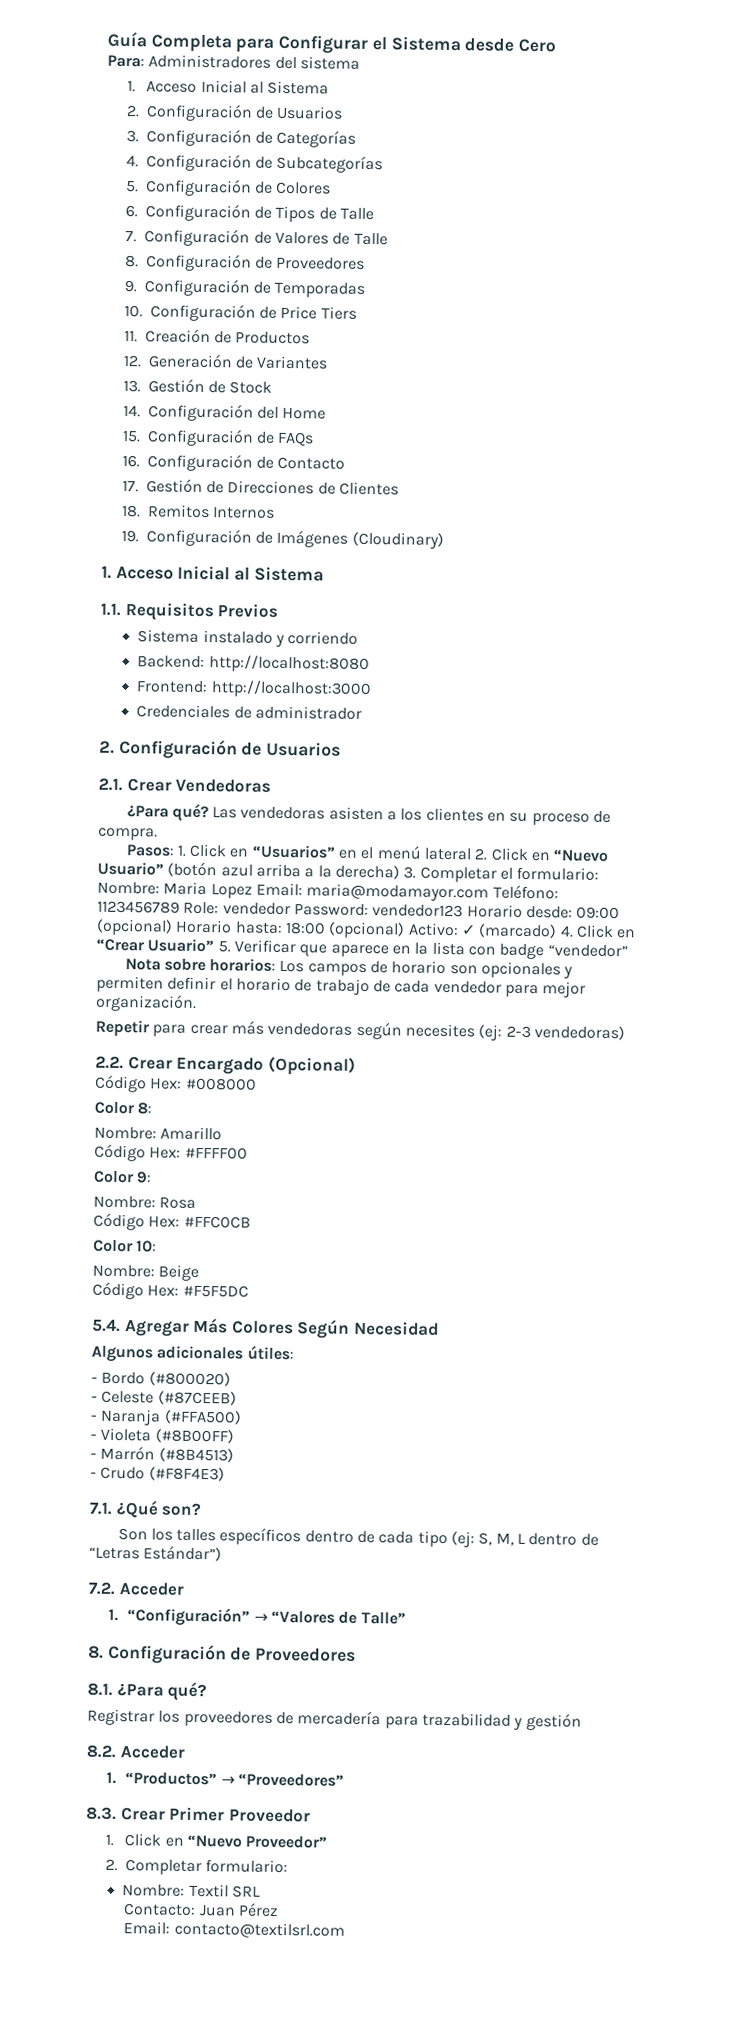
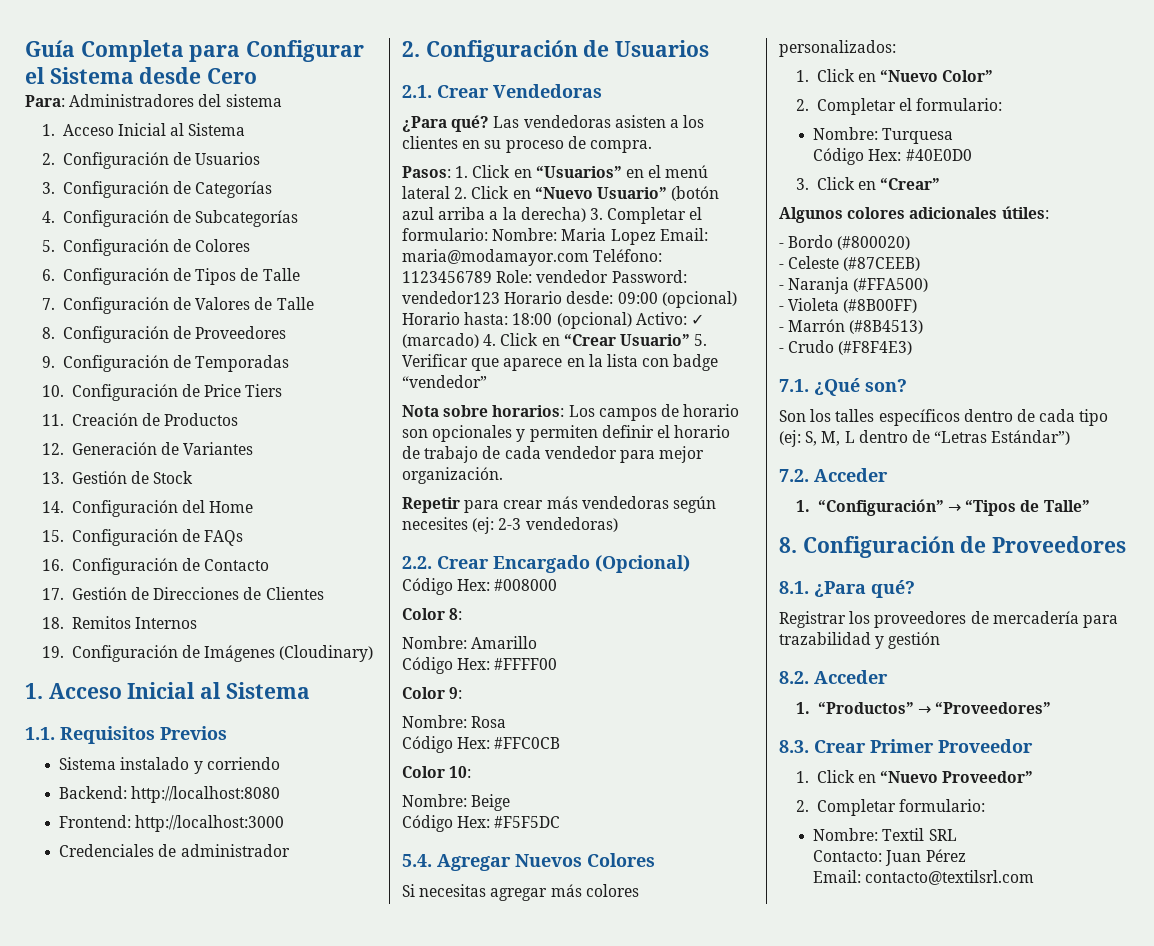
[193,1317,439,1339] Más Colores Según Necesidad -> [515,853,655,867] [402,884,639,901] [779,40,896,57] [796,69,994,82] [796,98,1003,115] [813,127,954,144] [813,148,972,165] [796,177,941,190] Nuevos Colores // Si necesitas agregar más colores personalizados: // 1. Click en “Nuevo Color” // 2. Completar el formulario: // Nombre: Turquesa // Código Hex: #40E0D0 // 3. Click en “Crear”
(153, 1354) none -> [847,207,906,219] colores
[271,1610,336,1624] “Valores -> [965,500,1017,516] “Tipos

